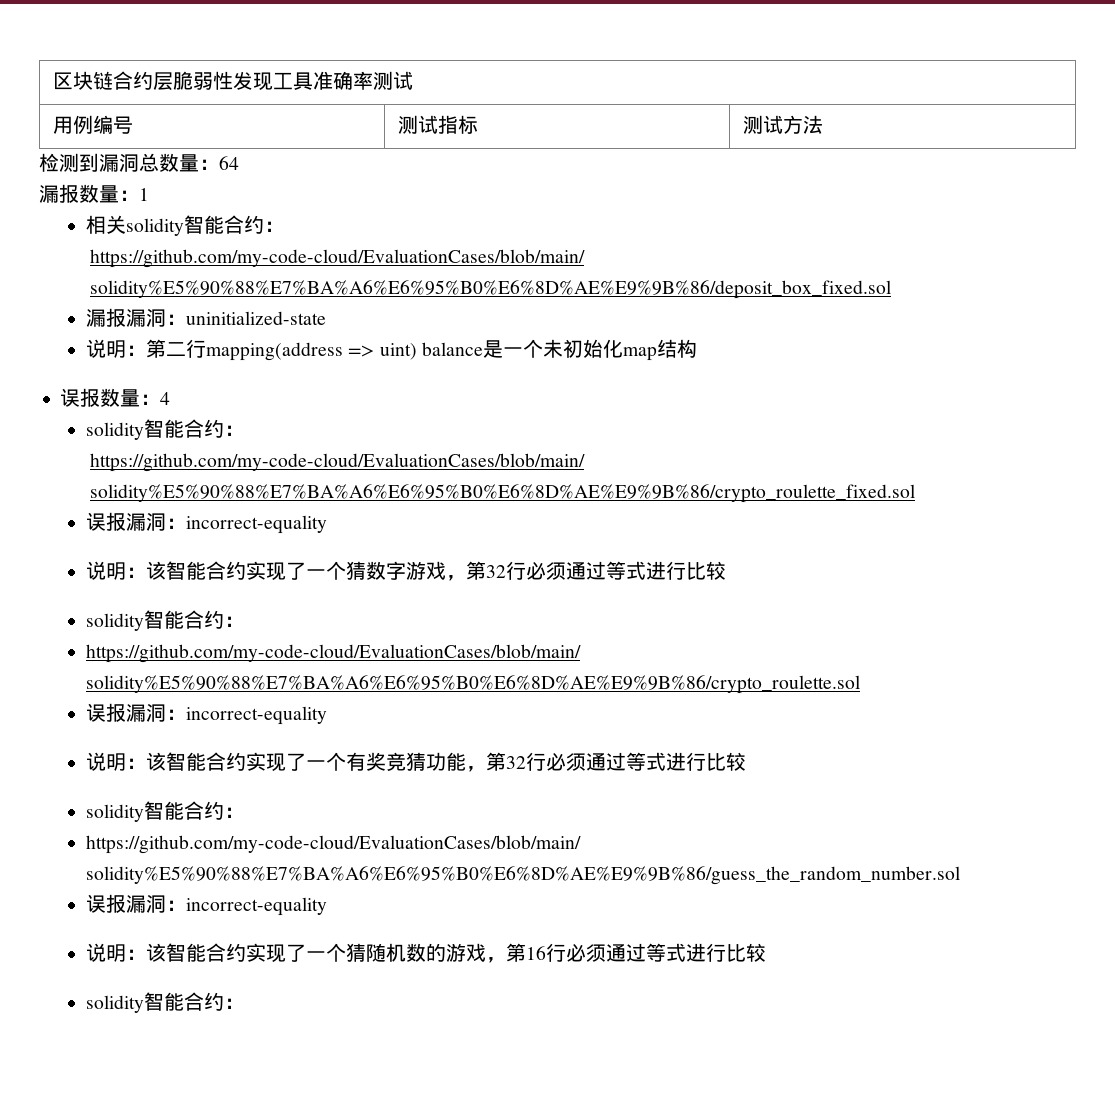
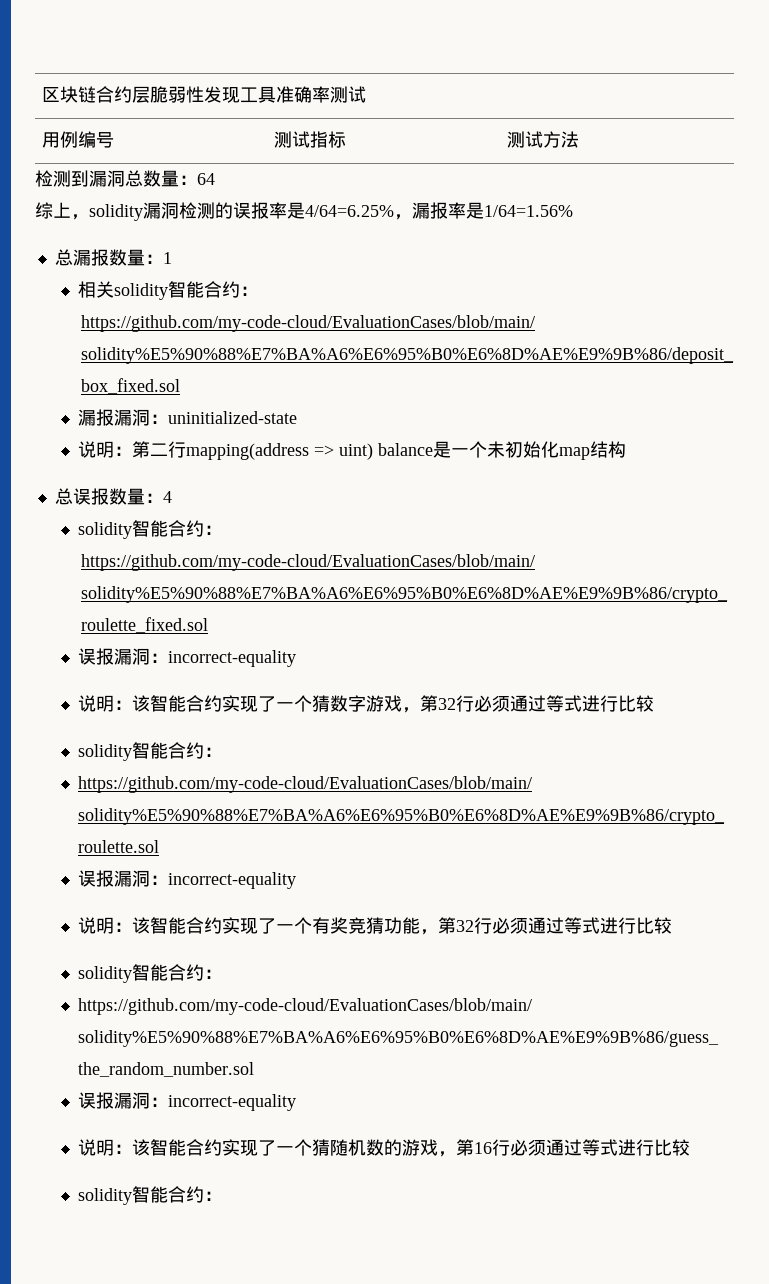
(239, 163) none -> [35,202,573,221] [54,249,73,266] 综上，solidity漏洞检测的误报率是4/64=6.25%，漏报率是1/64=1.56% // 总
(697, 348) none -> [54,488,73,505] 总

